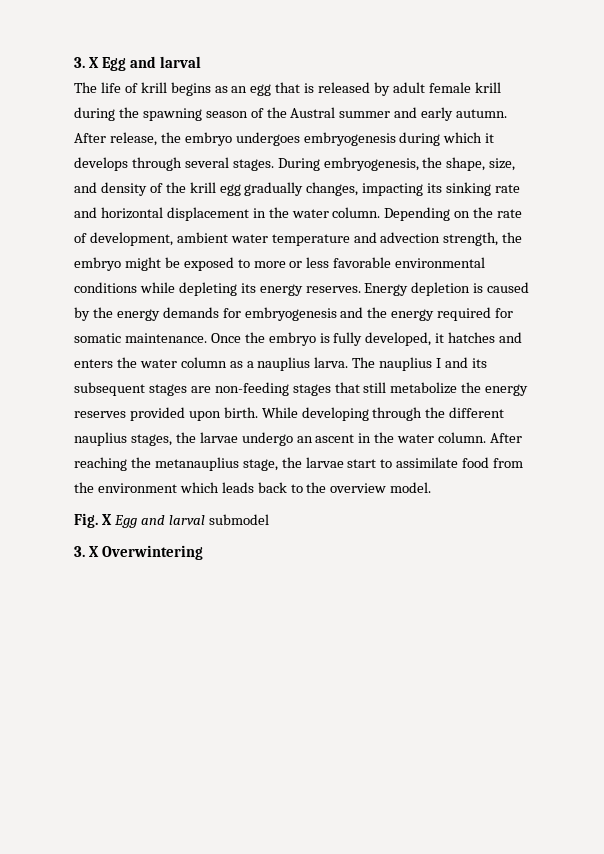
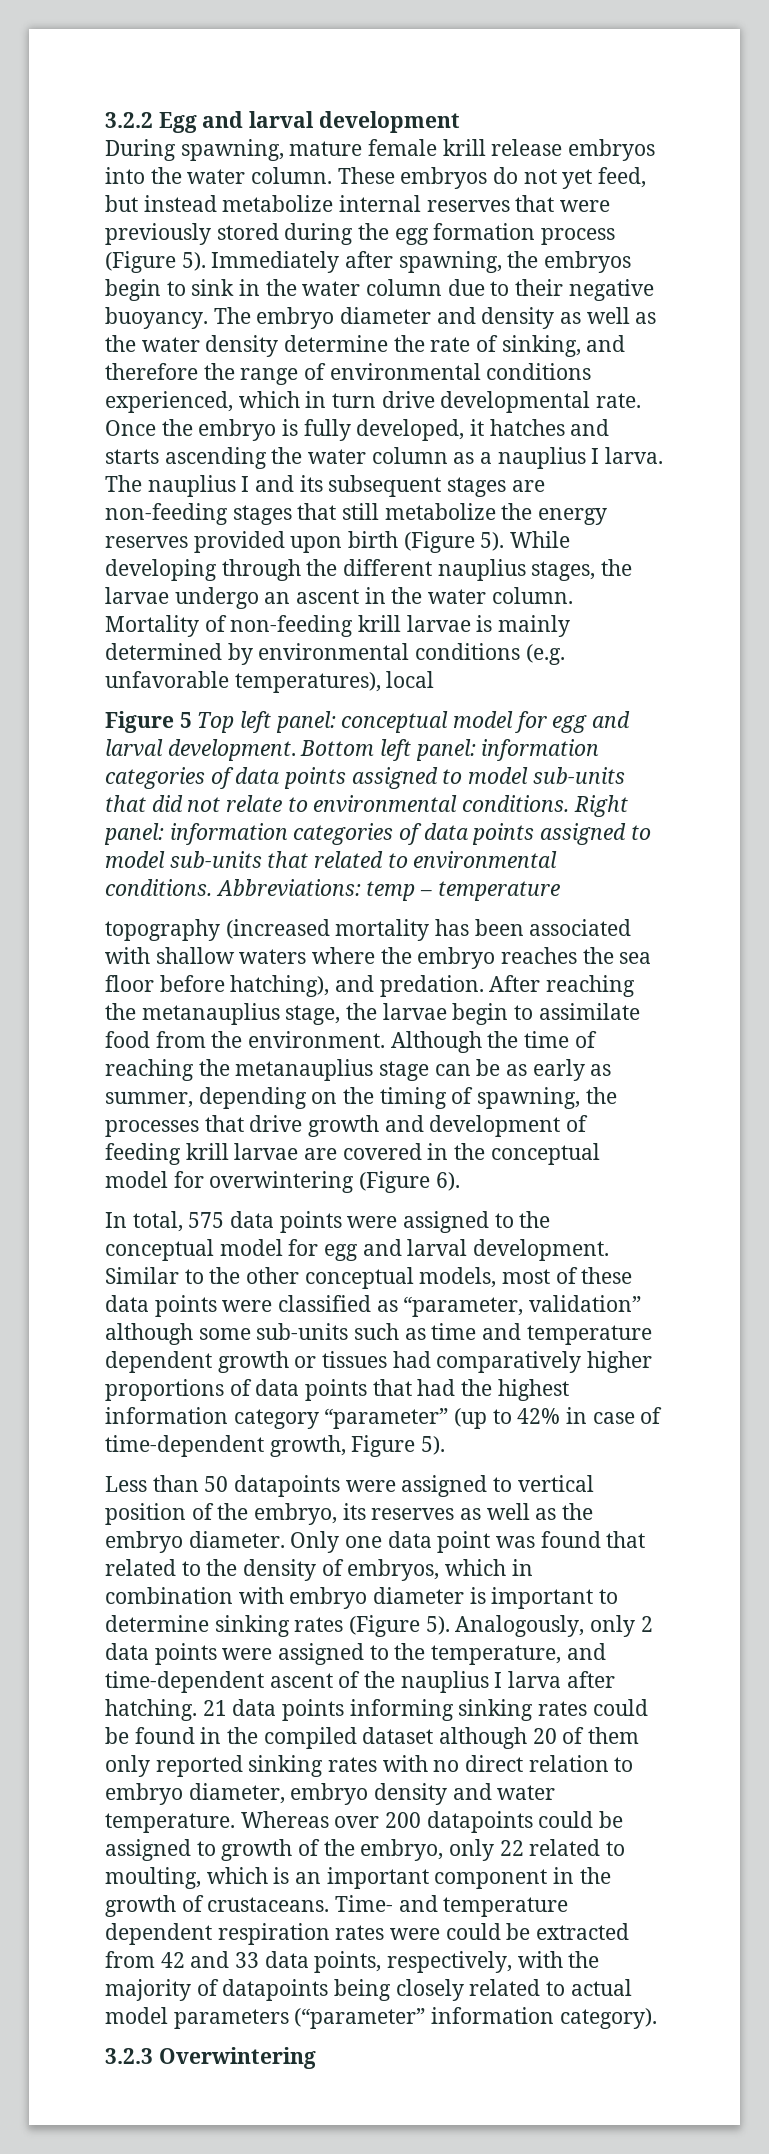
[74,56,201,71] [74,82,501,96] [74,107,508,121] [74,132,495,146] [74,157,516,171] [74,182,521,196] [74,207,523,221] [74,232,523,246] [74,257,486,271] [74,282,530,296] [74,307,514,321] [74,333,207,343] 3. X Egg and larval // The life of krill begins as an egg that is released by adult female krill during the spawning season of the Austral summer and early autumn. After release, the embryo undergoes embryogenesis during which it develops through several stages. During embryogenesis, the shape, size, and density of the krill egg gradually changes, impacting its sinking rate and horizontal displacement in the water column. Depending on the rate of development, ambient water temperature and advection strength, the embryo might be exposed to more or less favorable environmental conditions while depleting its energy reserves. Energy depletion is caused by the energy demands for embryogenesis and the energy required for somatic maintenance. -> [105,111,460,133] [105,139,656,161] [105,167,647,189] [105,195,611,212] [105,223,616,245] [105,251,632,273] [105,279,654,301] [105,307,657,329] [105,335,626,357] [105,363,592,385] [105,391,642,413] 3.2.2 Egg and larval development // During spawning, mature female krill release embryos into the water column. These embryos do not yet feed, but instead metabolize internal reserves that were previously stored during the egg formation process (Figure 5). Immediately after spawning, the embryos begin to sink in the water column due to their negative buoyancy. The embryo diameter and density as well as the water density determine the rate of sinking, and therefore the range of environmental conditions experienced, which in turn drive developmental rate.
[74,359,113,368] enters -> [105,447,267,469] starts ascending
(311, 364) none -> [591,448,600,464] I
[223,407,258,418] birth. -> [348,531,505,553] birth (Figure 5).
(487, 437) none -> [105,615,571,637] [105,643,565,665] [105,671,435,693] [105,711,631,733] [105,739,600,761] [105,767,625,789] [105,795,628,817] [104,823,651,845] [105,851,558,868] [105,879,560,901] [105,919,632,941] [105,947,652,969] [105,975,484,997] Mortality of non-feeding krill larvae is mainly determined by environmental conditions (e.g. unfavorable temperatures), local // Figure 5 Top left panel: conceptual model for egg and larval development. Bottom left panel: information categories of data points assigned to model sub-units that did not relate to environmental conditions. Right panel: information categories of data points assigned to model sub-units that related to environmental conditions. Abbreviations: temp – temperature // topography (increased mortality has been associated with shallow waters where the embryo reaches the sea floor before hatching), and predation.
[347,459,377,468] start -> [452,1003,509,1025] begin
[97,482,432,493] [74,513,269,528] [74,546,99,557] environment which leads back to the overview model. // Fig. X Egg and larval submodel // 3. X -> [248,1031,597,1053] [105,1059,612,1081] [105,1087,617,1109] [105,1115,589,1137] [105,1143,600,1165] [105,1171,460,1193] [105,1211,551,1233] [105,1239,610,1261] [105,1267,633,1289] [105,1295,642,1317] [105,1323,652,1345] [105,1351,653,1373] [105,1379,569,1401] [105,1407,663,1429] [105,1435,446,1457] [105,1475,594,1497] [105,1503,594,1525] [105,1531,646,1553] [105,1559,533,1581] [105,1587,619,1609] [105,1615,653,1637] [105,1643,606,1665] [105,1671,615,1693] [105,1699,648,1721] [105,1727,640,1749] [105,1755,634,1777] [105,1783,556,1805] [105,1811,624,1833] [105,1839,626,1861] [105,1867,611,1889] [105,1895,569,1917] [105,1923,630,1945] [105,1951,600,1973] [105,1979,632,2001] [105,2007,657,2029] [105,2048,153,2064] environment. Although the time of reaching the metanauplius stage can be as early as summer, depending on the timing of spawning, the processes that drive growth and development of feeding krill larvae are covered in the conceptual model for overwintering (Figure 6). // In total, 575 data points were assigned to the conceptual model for egg and larval development. Similar to the other conceptual models, most of these data points were classified as “parameter, validation” although some sub-units such as time and temperature dependent growth or tissues had comparatively higher proportions of data points that had the highest information category “parameter” (up to 42% in case of time-dependent growth, Figure 5). // Less than 50 datapoints were assigned to vertical position of the embryo, its reserves as well as the embryo diameter. Only one data point was found that related to the density of embryos, which in combination with embryo diameter is important to determine sinking rates (Figure 5). Analogously, only 2 data points were assigned to the temperature, and time-dependent ascent of the nauplius I larva after hatching. 21 data points informing sinking rates could be found in the compiled dataset although 20 of them only reported sinking rates with no direct relation to embryo diameter, embryo density and water temperature. Whereas over 200 datapoints could be assigned to growth of the embryo, only 22 related to moulting, which is an important component in the growth of crustaceans. Time- and temperature dependent respiration rates were could be extracted from 42 and 33 data points, respectively, with the majority of datapoints being closely related to actual model parameters (“parameter” information category). // 3.2.3

